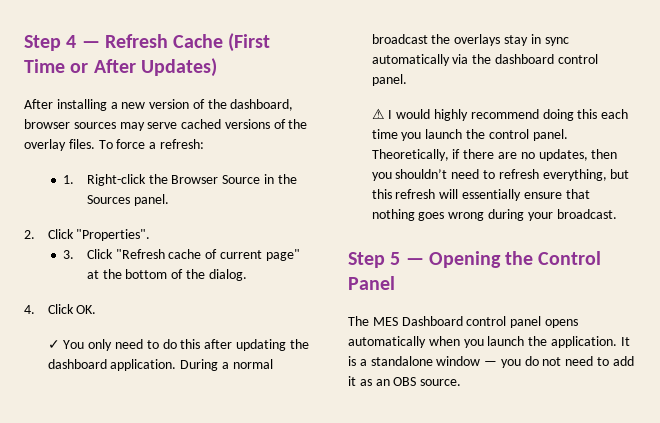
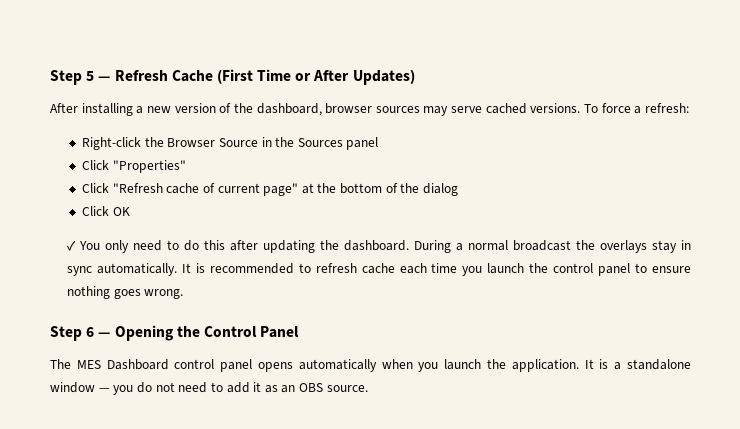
[24,35,77,51] Step 4 -> [50,70,95,85] Step 5
[224,119,308,129] [24,139,95,151] versions of the overlay files. -> [530,103,581,113] versions.
[63,175,75,184] 1. -> (689, 108) none
[133,194,169,206] [24,229,151,241] [63,250,75,259] panel. // 2. Click "Properties". // 3. -> [346,137,379,150] [81,160,186,173] panel // Click "Properties" //
[208,269,247,281] [24,304,97,314] dialog. // 4. Click OK. -> [423,183,459,196] [81,206,130,216] dialog // Click OK
[47,359,177,371] dashboard application. -> [344,240,410,251] dashboard.
[371,54,598,66] [371,74,407,86] [371,108,598,121] automatically via the dashboard control panel. // ⚠ I would highly recommend doing this -> [97,263,395,276] automatically. It is recommended to refresh cache
[532,129,568,141] [371,149,618,161] [371,169,630,181] [371,189,590,201] [371,209,617,221] [348,252,401,268] panel. Theoretically, if there are no updates, then you shouldn’t need to refresh everything, but this refresh will essentially ensure that nothing goes wrong during your broadcast. // Step 5 -> [598,263,691,276] [67,286,184,299] [50,326,95,341] panel to ensure nothing goes wrong. // Step 6

